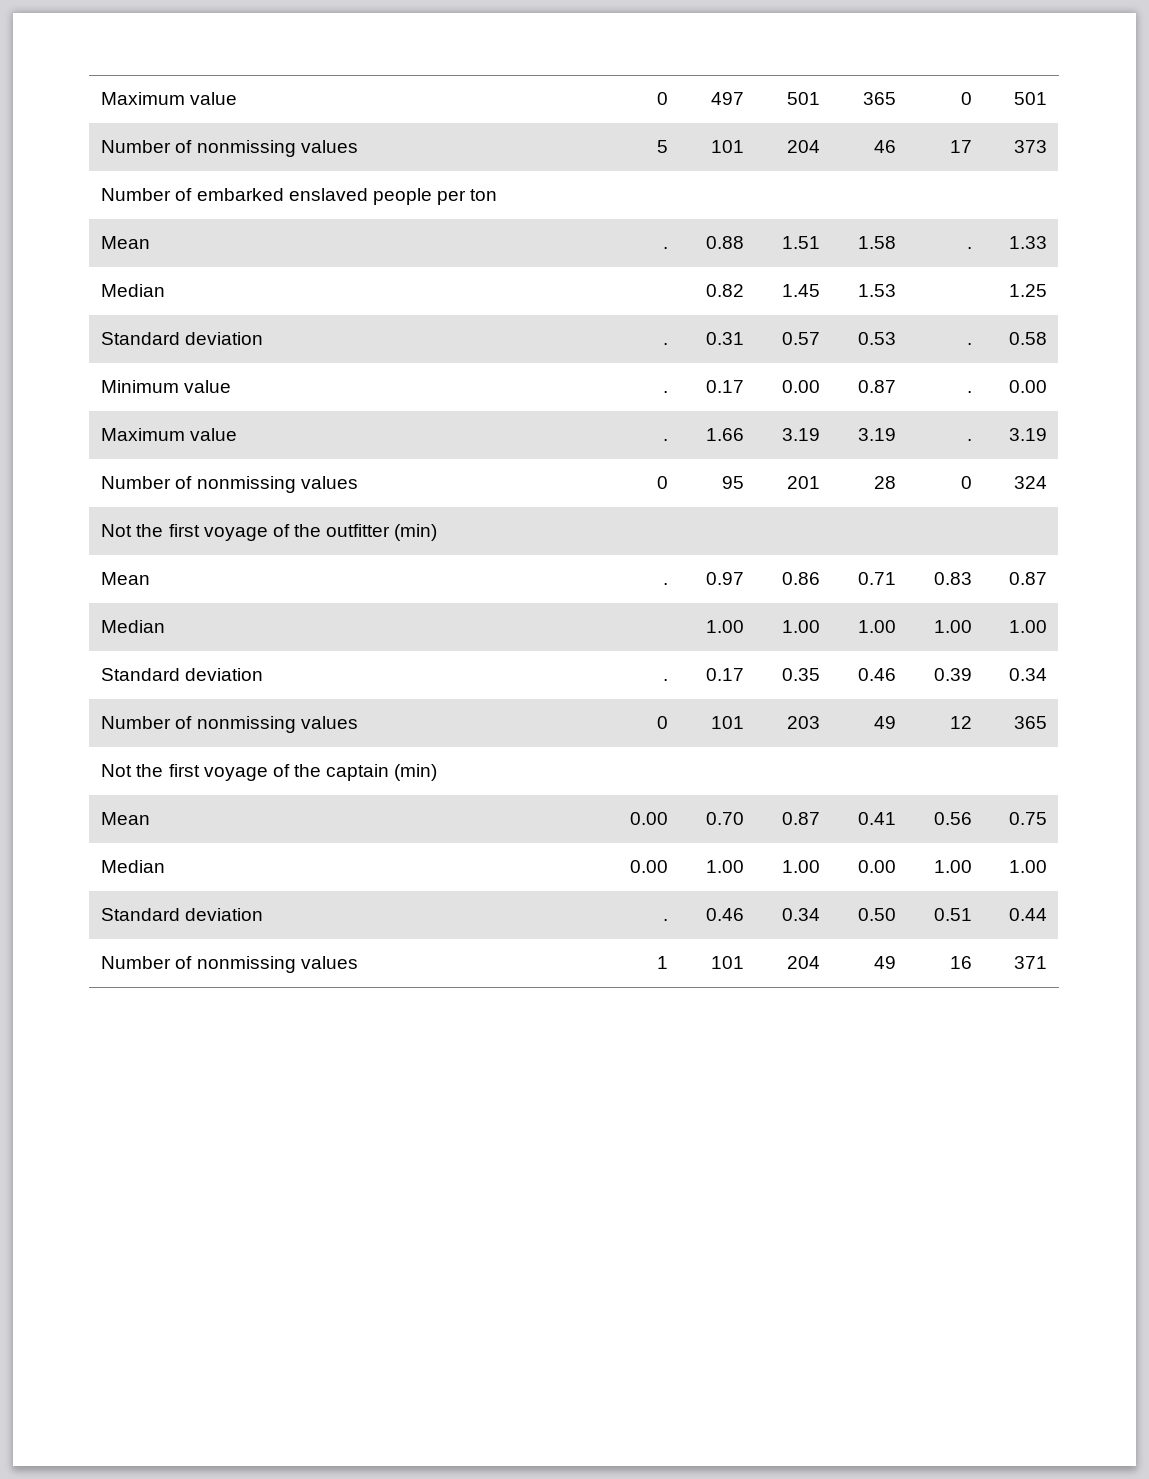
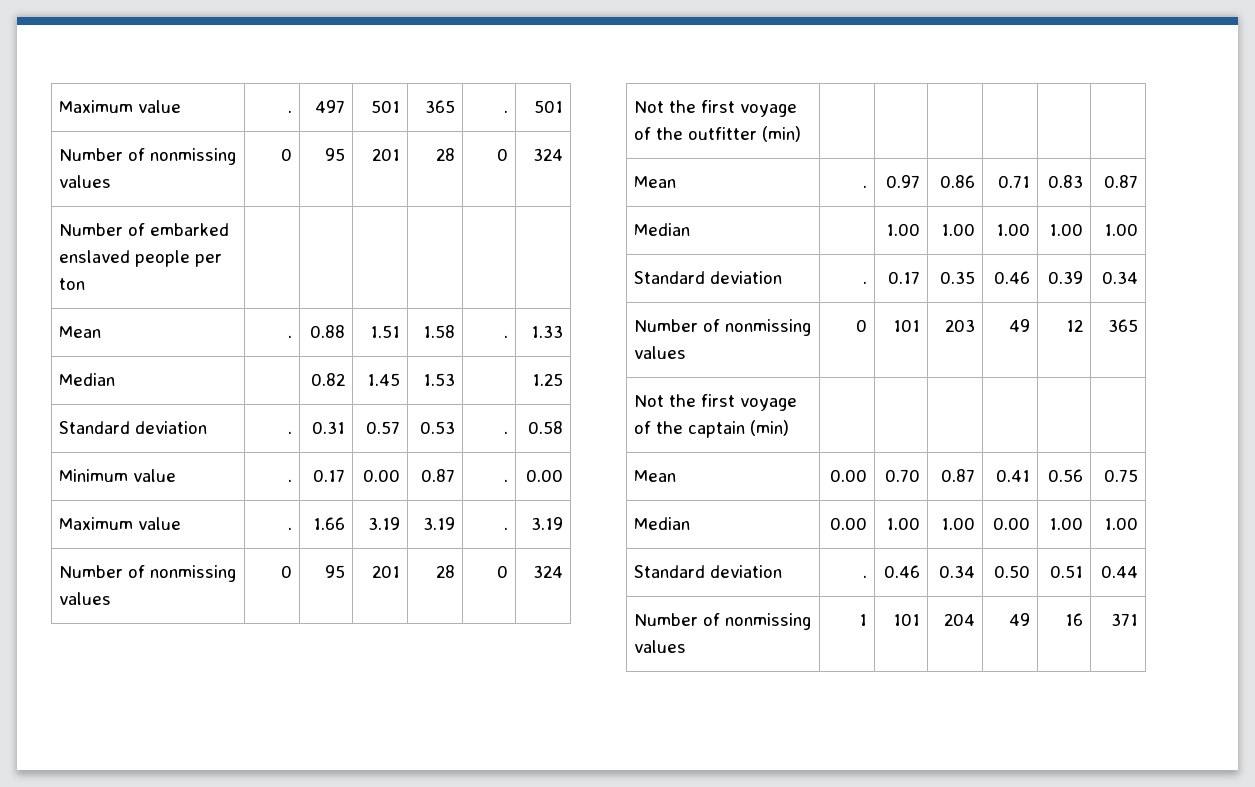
[101,92,238,105] [656,92,668,105] Maximum value | 0 -> [59,100,182,113] [287,110,292,113] Maximum value | .
[960,92,972,105] 0 -> [503,110,508,113] .
[656,140,668,153] [710,140,744,153] [786,140,820,153] [873,140,896,153] [949,140,972,153] [1013,140,1047,153] 5 | 101 | 204 | 46 | 17 | 373 -> [280,148,292,161] [324,148,345,161] [371,148,400,161] [435,148,455,161] [496,148,508,161] [532,148,563,161] 0 | 95 | 201 | 28 | 0 | 324

